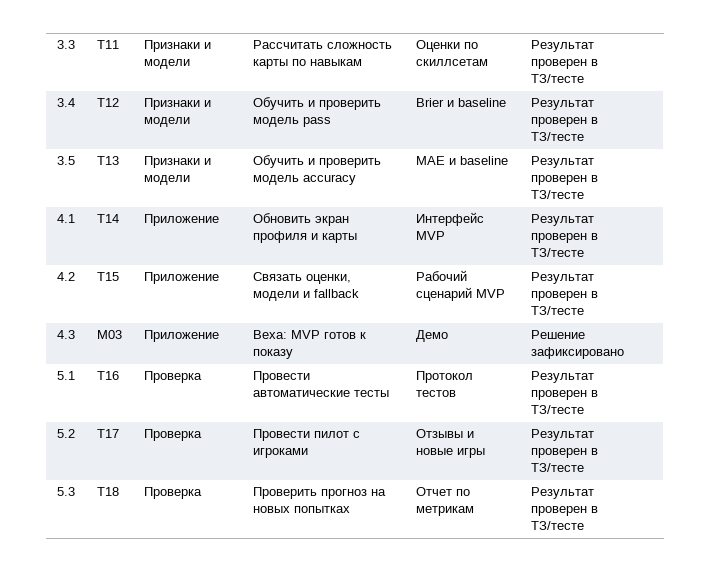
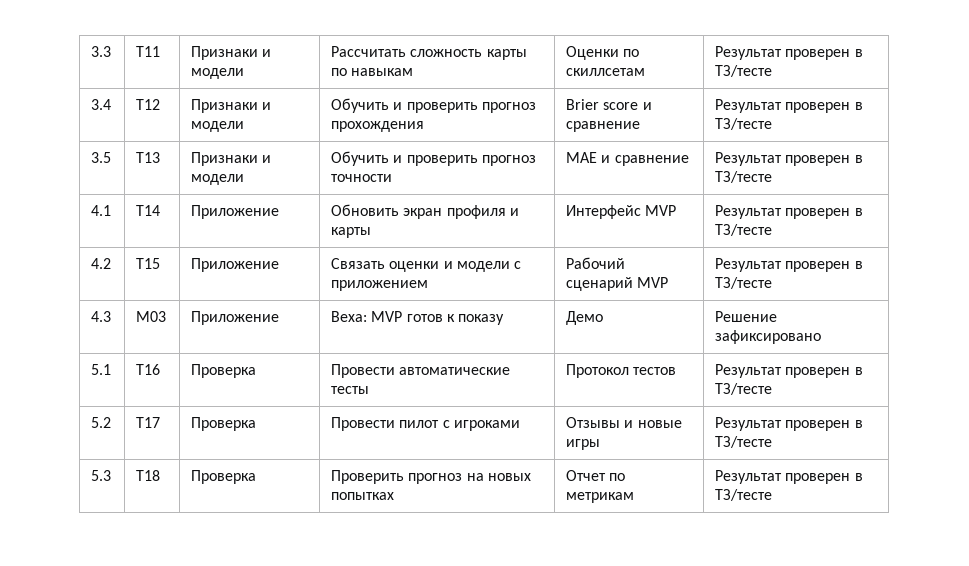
[252,117,331,127] модель pass -> [482,102,537,113] [331,121,425,132] прогноз прохождения
[446,98,506,107] и baseline -> [603,102,652,110] [566,121,641,132] score и сравнение
[252,174,356,185] модель accuracy -> [482,155,537,166] [331,174,393,182] прогноз точности
[459,156,508,165] baseline -> [614,155,689,166] сравнение
[305,274,351,284] [252,289,359,301] оценки, модели и fallback -> [389,261,522,272] [331,280,429,291] оценки и модели с приложением

